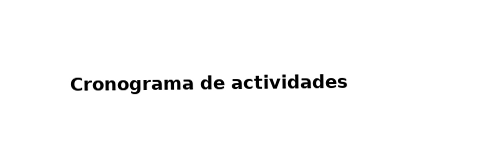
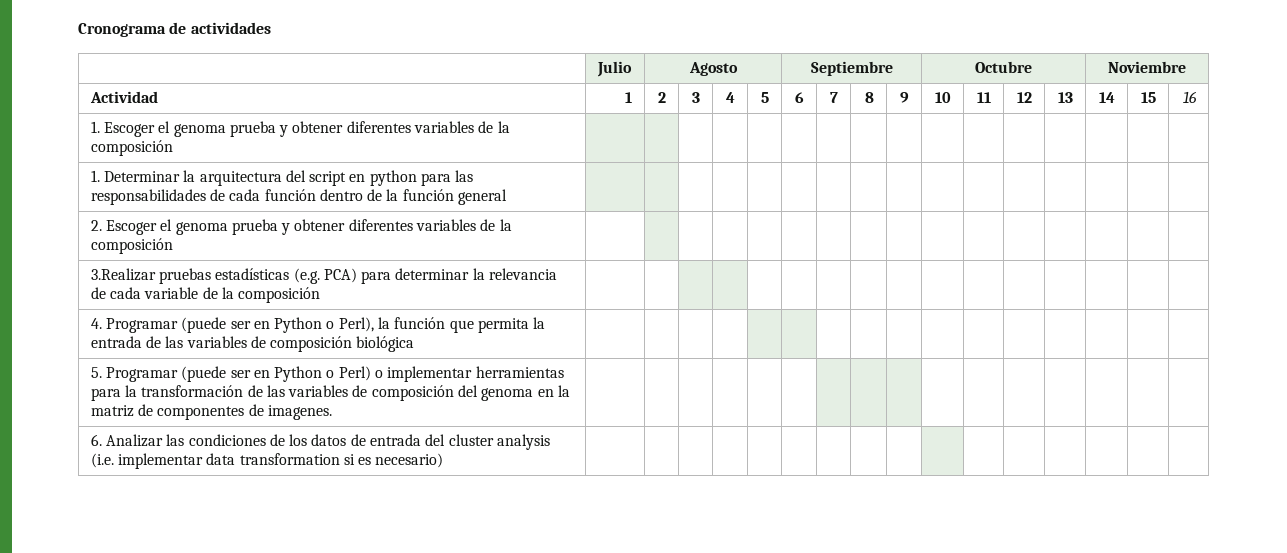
(349, 81) none -> [596,61,632,77] [688,62,738,76] [810,61,893,76] [975,61,1032,73] [1108,61,1186,73] [89,91,158,103] [625,92,633,103] [658,92,667,103] [692,92,701,103] [726,92,736,103] [761,92,770,103] [795,92,805,103] [830,92,839,103] [865,92,875,103] [900,92,910,103] [935,92,952,103] [977,92,992,103] [1017,92,1033,103] [1058,92,1074,103] [1099,92,1116,103] [1141,92,1157,103] [1183,91,1198,103] [90,121,510,137] [90,140,173,156] [90,170,474,186] [90,189,508,205] [90,219,512,235] [90,238,173,254] [90,268,558,284] [90,287,321,303] [90,317,546,333] [90,336,415,352] [90,366,564,382] [90,385,571,401] [90,404,332,420] [90,434,551,450] [90,453,444,469] // | Julio | Agosto | Septiembre | Octubre | Noviembre // Actividad | 1 | 2 | 3 | 4 | 5 | 6 | 7 | 8 | 9 | 10 | 11 | 12 | 13 | 14 | 15 | 16 // 1. Escoger el genoma prueba y obtener diferentes variables de la composición | | | | | | | | | | | | | | | | // 1. Determinar la arquitectura del script en python para las responsabilidades de cada función dentro de la función general | | | | | | | | | | | | | | | | // 2. Escoger el genoma prueba y obtener diferentes variables de la composición | | | | | | | | | | | | | | | | // 3.Realizar pruebas estadísticas (e.g. PCA) para determinar la relevancia de cada variable de la composición | | | | | | | | | | | | | | | | // 4. Programar (puede ser en Python o Perl), la función que permita la entrada de las variables de composición biológica | | | | | | | | | | | | | | | | // 5. Programar (puede ser en Python o Perl) o implementar herramientas para la transformación de las variables de composición del genoma en la matriz de componentes de imagenes. | | | | | | | | | | | | | | | | // 6. Analizar las condiciones de los datos de entrada del cluster analysis (i.e. implementar data transformation si es necesario) | | | | | | | | | | | | | | | |

